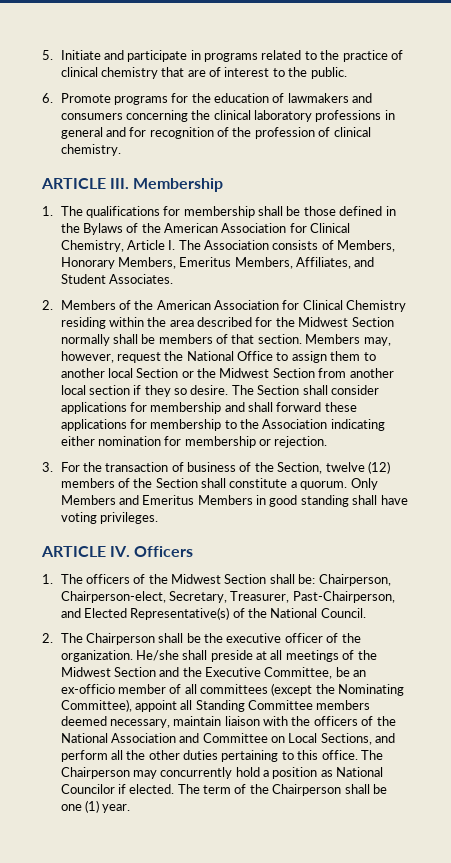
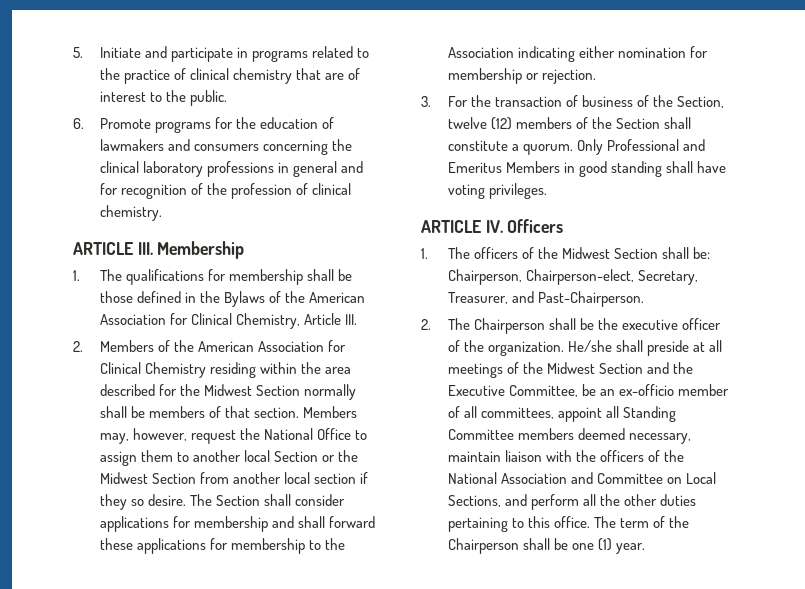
[168,240,396,252] [60,257,375,269] [60,274,173,284] I. The Association consists of Members, Honorary Members, Emeritus Members, Affiliates, and Student Associates. -> [345,314,358,325] III.
[60,495,116,505] Members -> [607,139,680,151] Professional
[292,591,395,603] [60,607,366,620] Past-Chairperson, and Elected Representative(s) of the National Council. -> [511,291,645,307] and Past-Chairperson.
[200,683,405,696] [60,699,132,712] committees (except the Nominating Committee), -> [481,407,555,419] committees,
[60,767,384,779] [60,784,200,794] Chairperson may concurrently hold a position as National Councilor if elected. The -> (617, 522) none

